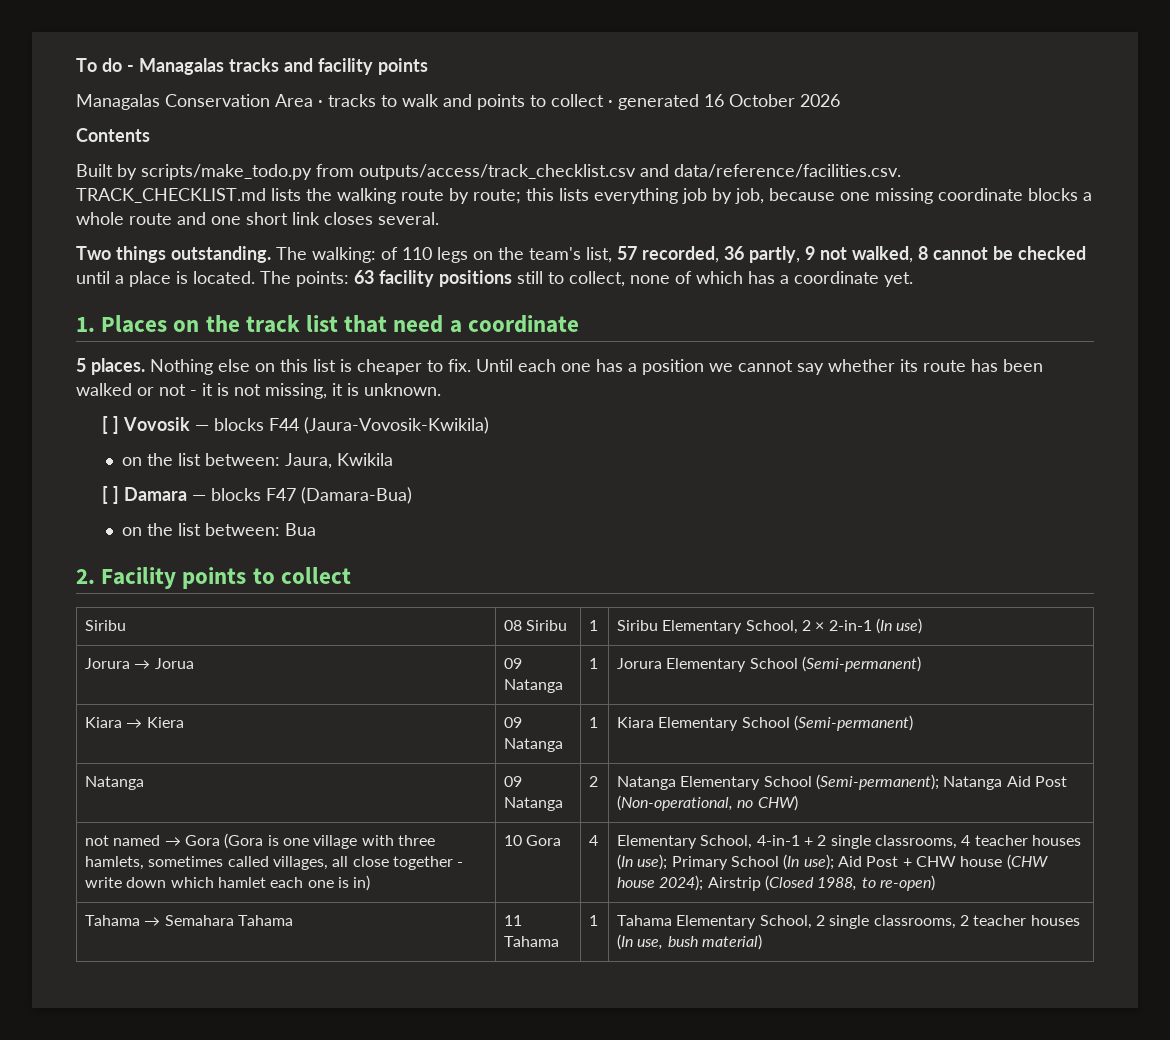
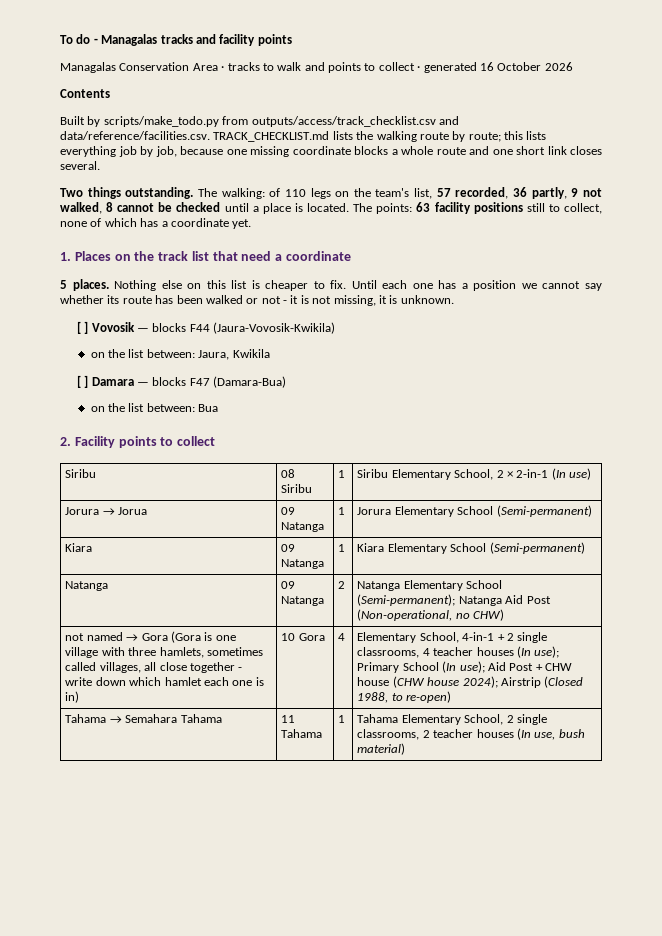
[126,717,184,728] → Kiera -> (93, 547) none

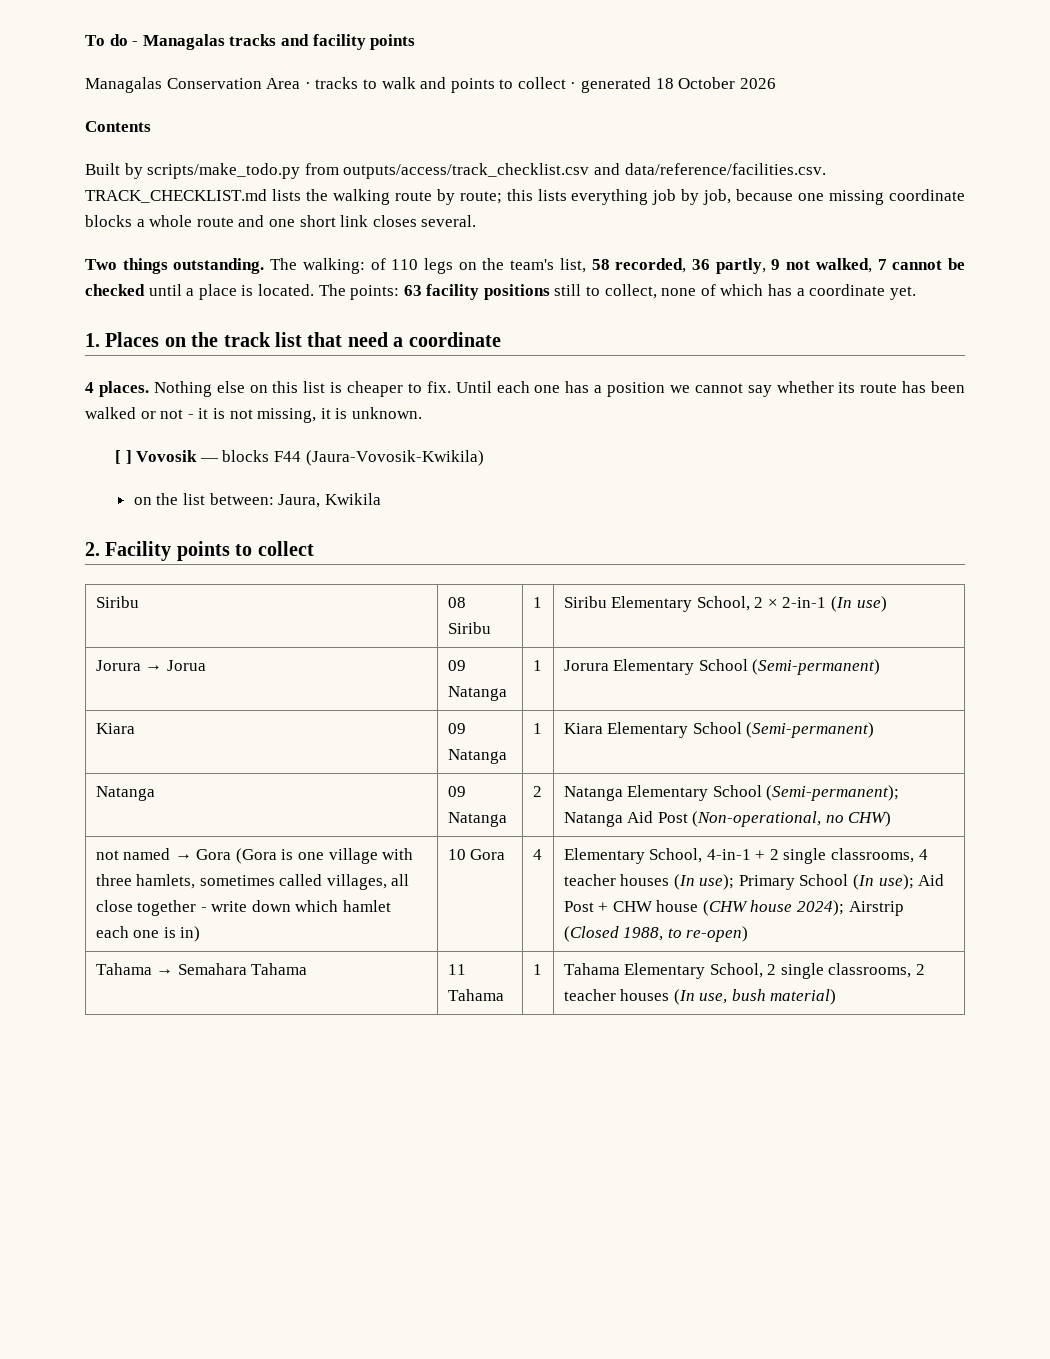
[479,62,494,71] 16 -> [655,78,674,89] 18
[436,188,451,197] 57 -> [591,259,610,270] 58
[106,202,114,212] 8 -> [877,259,887,270] 7
[60,280,67,289] 5 -> [85,382,94,393] 4
[76,375,287,388] [90,403,219,412] // [ ] Damara — blocks F47 (Damara-Bua) // on the list between: Bua -> (381, 499) none

